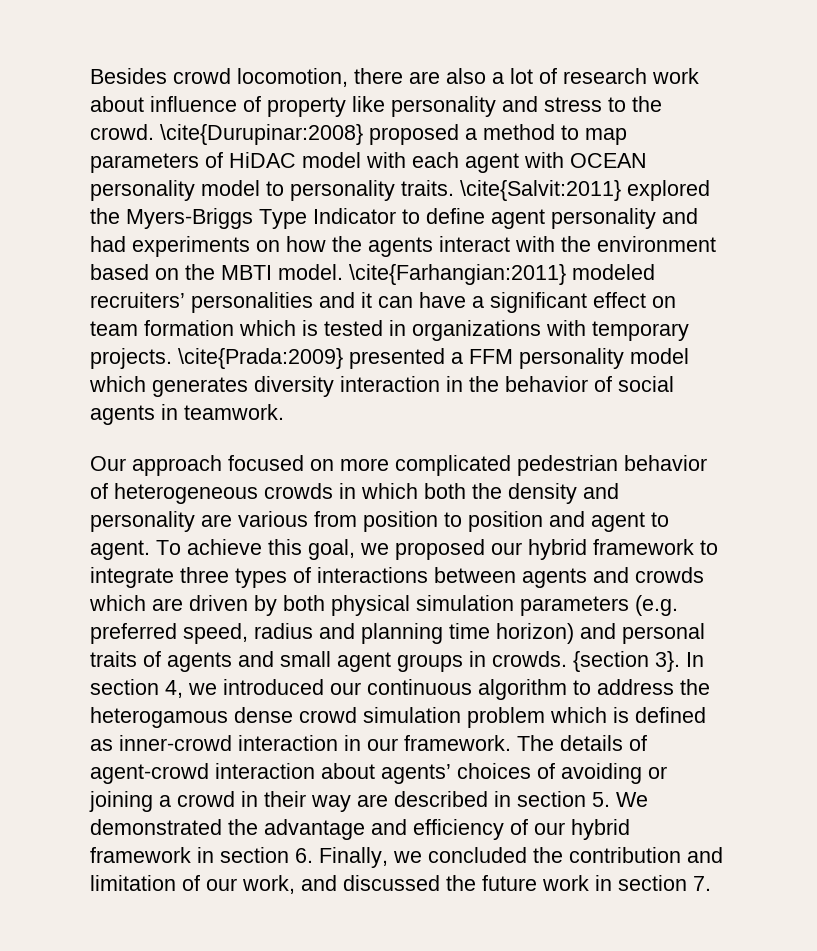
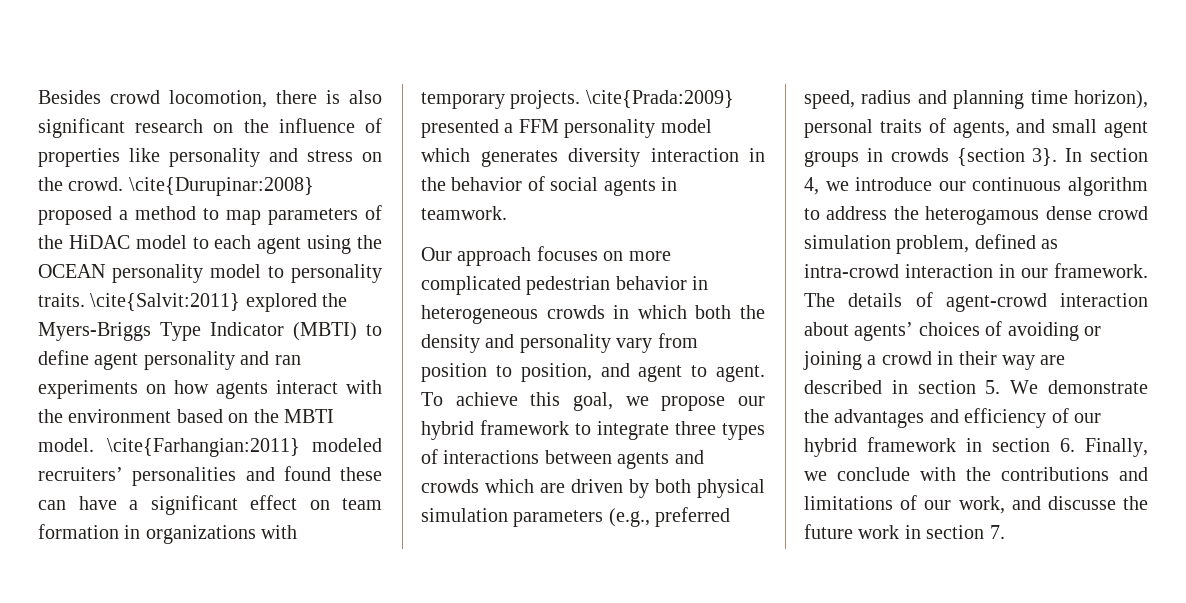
[409,68,699,84] [90,96,144,112] are also a lot of research work about -> [326,90,382,104] [38,118,269,138] is also significant research on the
[267,97,346,117] property -> [38,148,120,167] properties
[608,97,626,112] to -> [362,152,382,162] on
(223, 160) none -> [38,235,63,249] the
[366,152,406,168] with -> [192,237,209,249] to
[524,152,564,168] with -> [307,235,382,254] using the
(396, 216) none -> [293,322,357,341] (MBTI)
[90,236,126,252] had -> [274,355,301,365] ran
[332,236,362,252] the -> (209, 387) none
[361,292,372,308] it -> [283,466,382,481] found these
[239,320,383,336] which is tested -> (119, 531) none
[228,455,304,471] focused -> [536,246,598,261] focuses
[90,483,108,499] of -> [692,276,709,290] in
[201,511,308,527] are various -> [616,338,653,353] vary
[468,511,543,532] position -> [520,363,592,382] position,
[395,539,485,560] proposed -> [661,396,726,411] propose
[635,595,678,616] (e.g. -> [608,508,650,527] (e.g.,
[496,623,616,644] horizon) and -> [1074,90,1148,109] horizon),
[167,652,232,672] agents -> [952,121,1010,138] agents,
[492,651,567,667] crowds. -> [890,148,949,162] crowds
[223,679,324,695] introduced -> [855,177,933,191] introduce
[467,707,629,728] problem which is -> [896,235,970,254] problem,
[119,735,232,751] inner-crowd -> [804,264,899,278] intra-crowd
[90,819,365,840] demonstrated the advantage -> [1048,380,1148,394] [804,409,925,428] demonstrate the advantages
[428,847,723,863] [90,875,176,891] concluded the contribution and limitation -> [837,467,1148,481] [804,496,893,510] conclude with the contributions and limitations
[343,875,440,891] discussed -> [1047,496,1116,510] discusse

